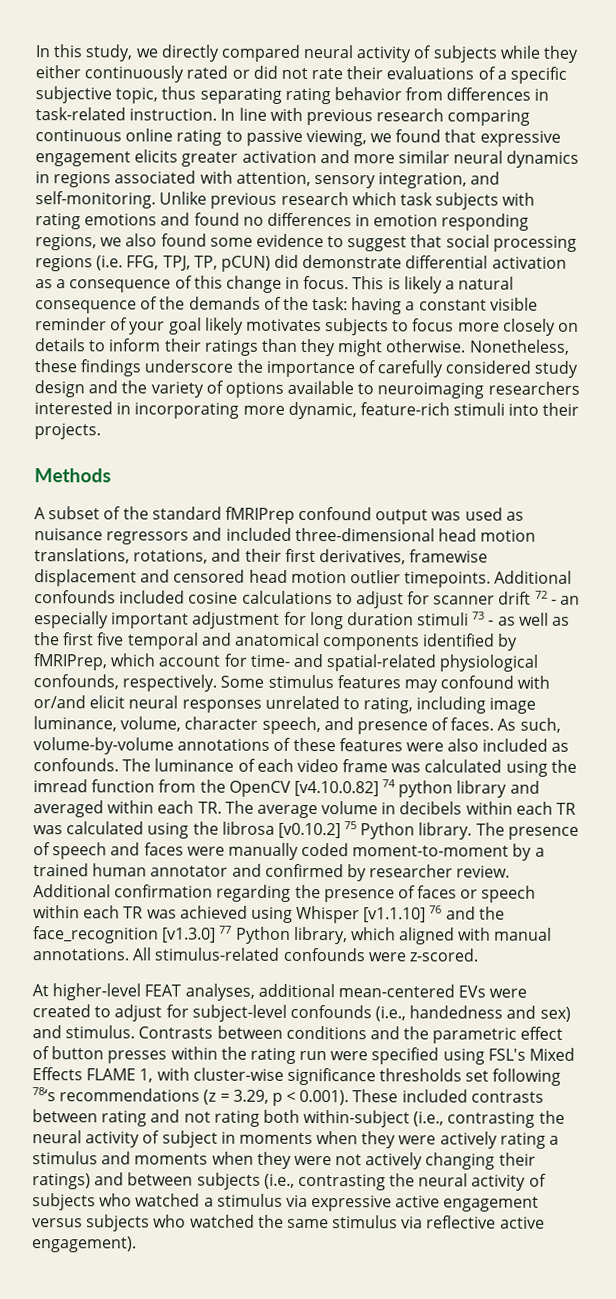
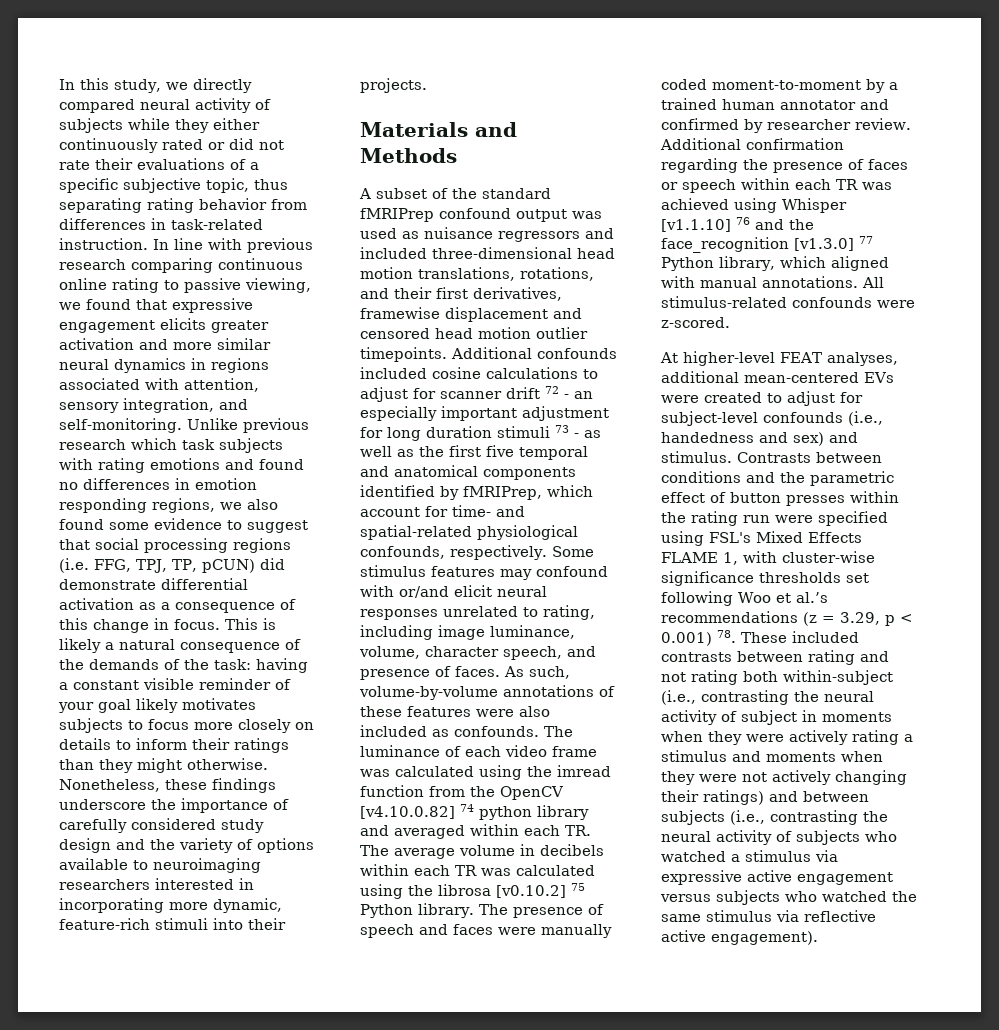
(101, 431) none -> [360,122,517,137] Materials and
[32,1087,56,1102] 78‘s -> [738,592,828,603] Woo et al.’s
[299,1089,350,1106] 0.001). -> [661,630,736,646] 0.001) 78.

